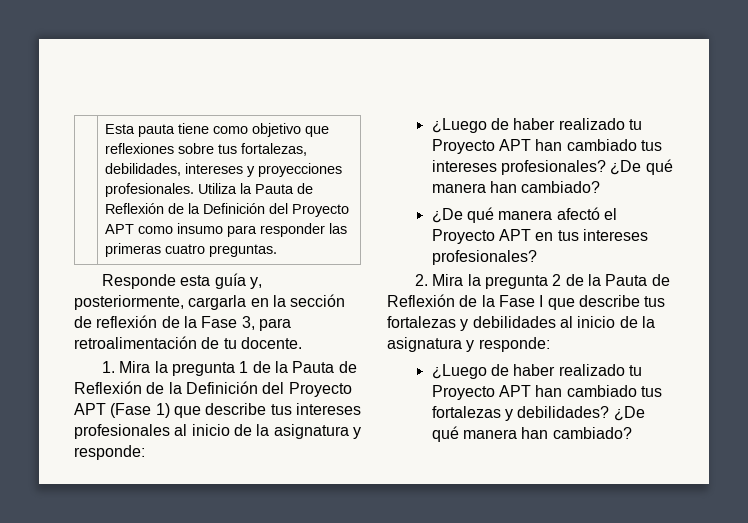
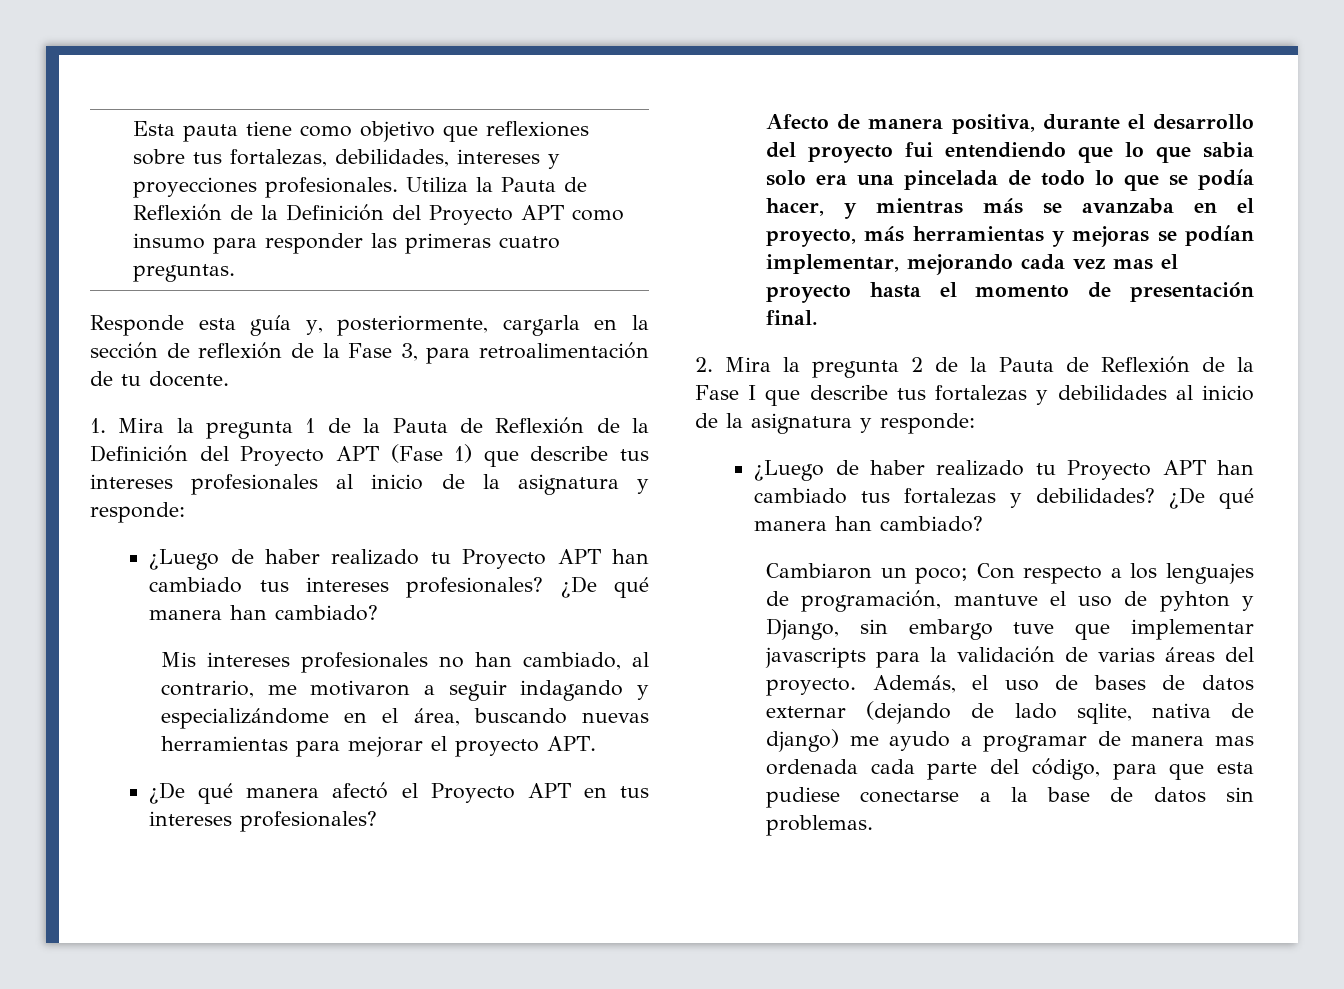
(601, 187) none -> [161,652,649,673] [161,680,649,701] [161,708,649,729] [161,736,597,757] // Mis intereses profesionales no han cambiado, al contrario, me motivaron a seguir indagando y especializándome en el área, buscando nuevas herramientas para mejorar el proyecto APT.
(537, 257) none -> [766,114,1254,134] [766,142,1254,163] [766,169,1254,191] [766,198,1254,219] [766,225,1254,247] [766,254,1179,275] [766,282,1254,303] [766,310,819,325] // Afecto de manera positiva, durante el desarrollo del proyecto fui entendiendo que lo que sabia solo era una pincelada de todo lo que se podía hacer, y mientras más se avanzaba en el proyecto, más herramientas y mejoras se podían implementar, mejorando cada vez mas el proyecto hasta el momento de presentación final.
(632, 433) none -> [766,563,1254,584] [766,590,1254,612] [766,618,1254,640] [765,646,1254,668] [766,675,1254,696] [766,701,1254,724] [766,729,1254,752] [766,758,1254,780] [766,787,1254,808] [766,815,874,836] // Cambiaron un poco; Con respecto a los lenguajes de programación, mantuve el uso de pyhton y Django, sin embargo tuve que implementar javascripts para la validación de varias áreas del proyecto. Además, el uso de bases de datos externar (dejando de lado sqlite, nativa de django) me ayudo a programar de manera mas ordenada cada parte del código, para que esta pudiese conectarse a la base de datos sin problemas.

